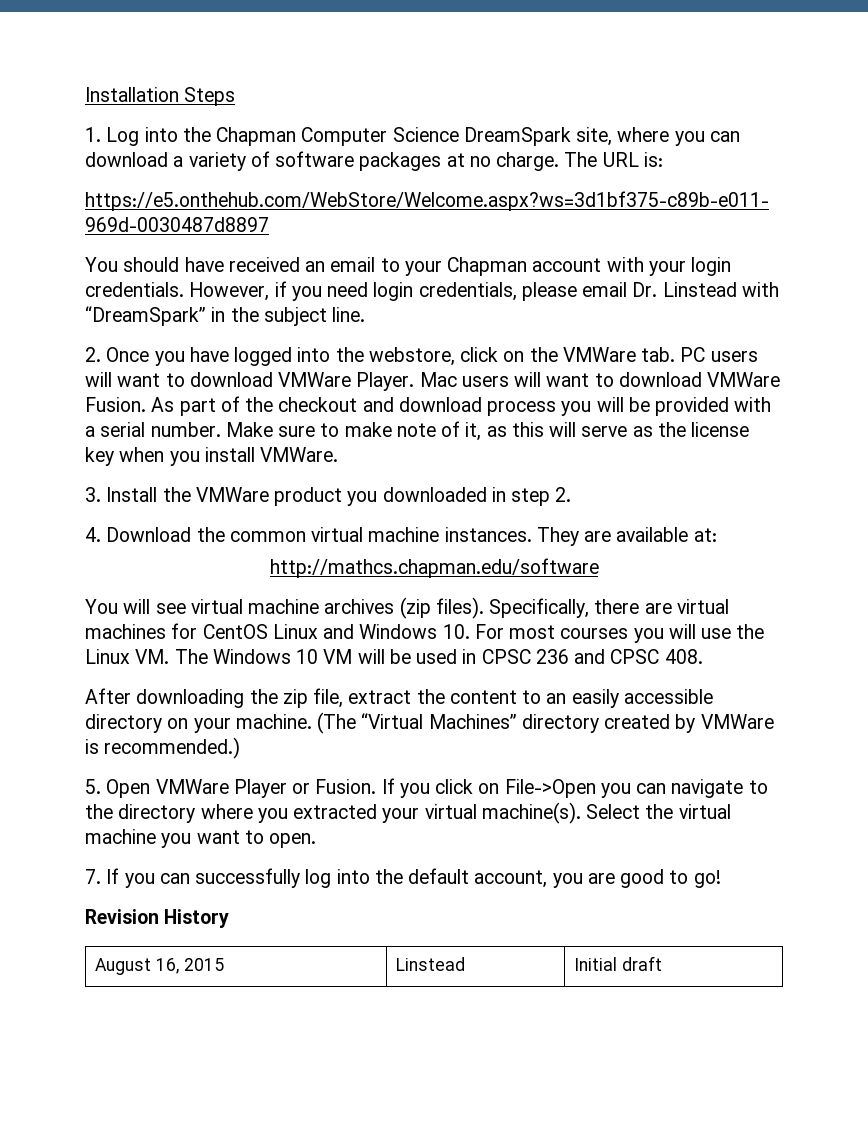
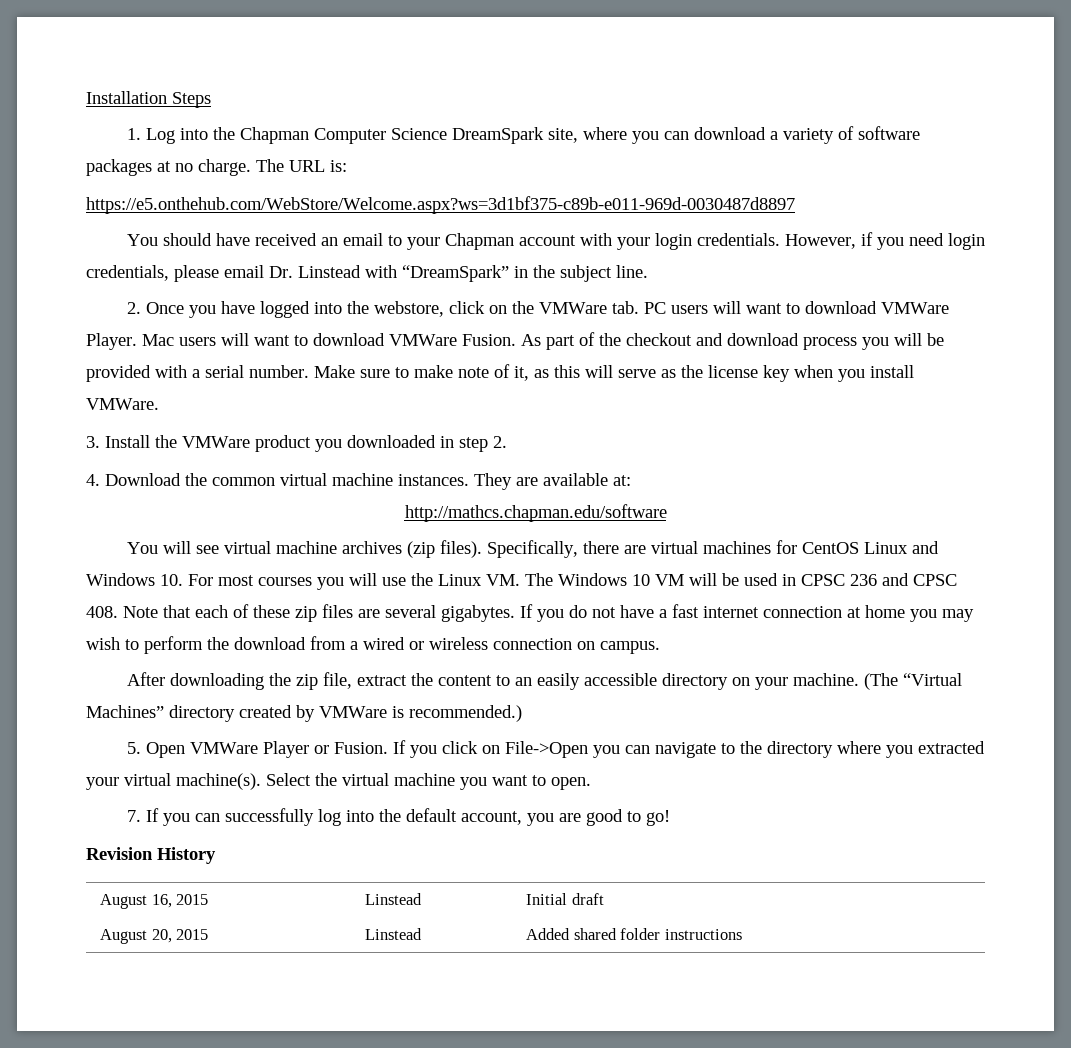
(703, 656) none -> [123,604,974,622] [86,636,660,654] Note that each of these zip files are several gigabytes. If you do not have a fast internet connection at home you may wish to perform the download from a wired or wireless connection on campus.
(663, 963) none -> [100,929,209,944] [365,928,423,940] [526,928,742,940] // August 20, 2015 | Linstead | Added shared folder instructions

